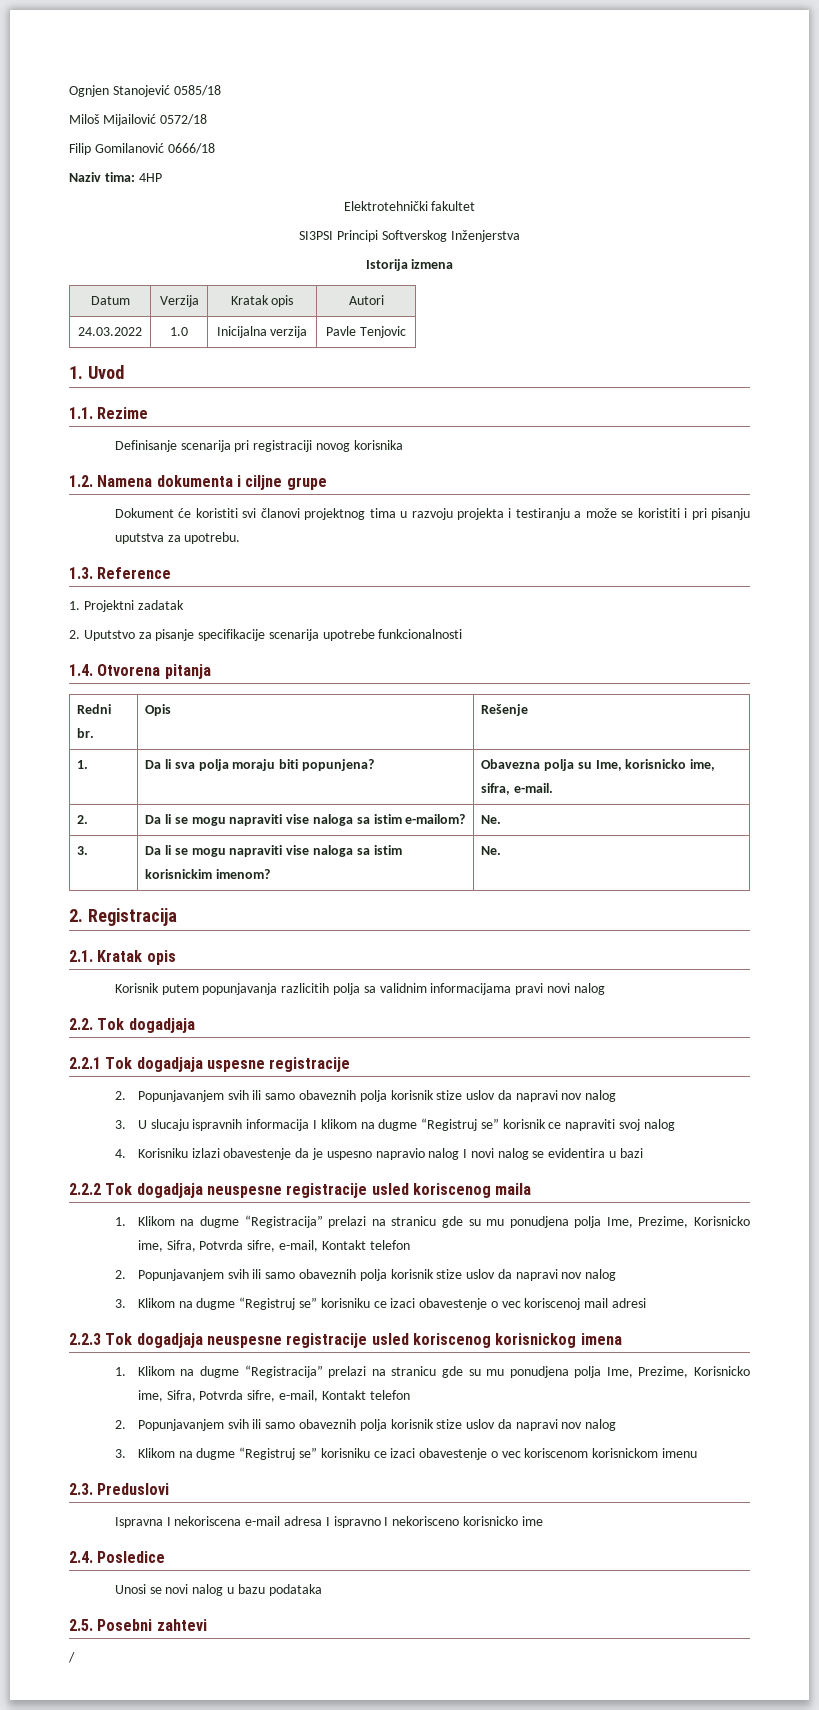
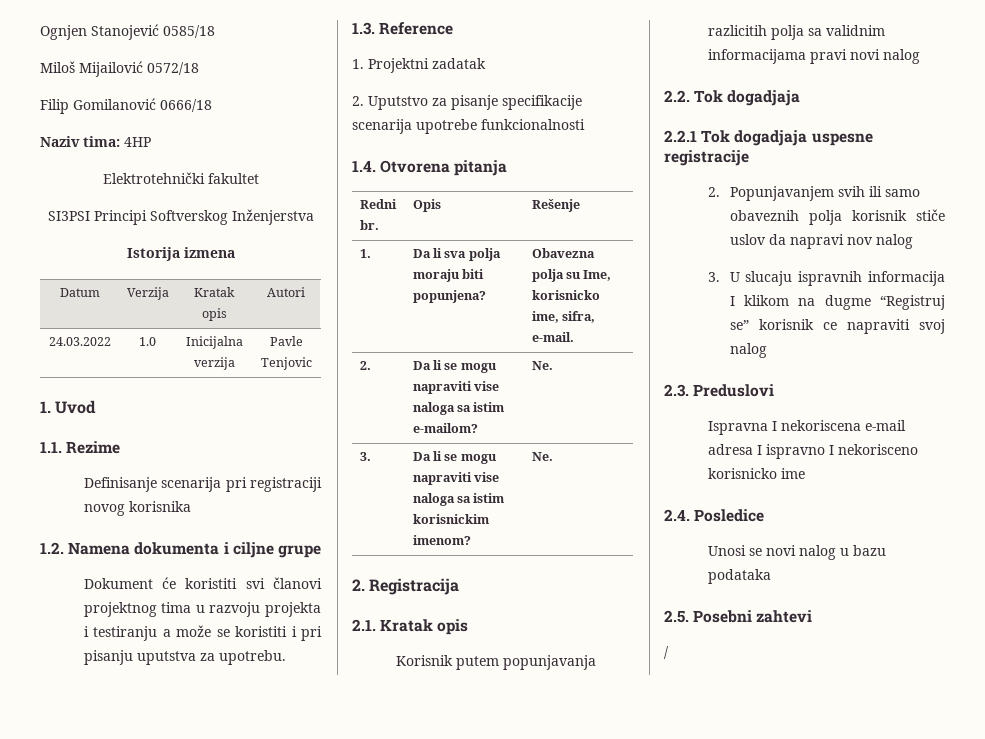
[436,1090,463,1100] stize -> [916,209,945,221] stiče
[114,1148,643,1160] [69,1183,532,1198] [114,1215,750,1228] [137,1240,410,1252] [114,1269,617,1281] [114,1297,647,1310] [69,1333,622,1348] [114,1365,750,1378] [137,1390,410,1402] [114,1419,617,1431] [114,1447,698,1460] // 4. Korisniku izlazi obavestenje da je uspesno napravio nalog I novi nalog se evidentira u bazi // 2.2.2 Tok dogadjaja neuspesne registracije usled koriscenog maila // 1. Klikom na dugme “Registracija” prelazi na stranicu gde su mu ponudjena polja Ime, Prezime, Korisnicko ime, Sifra, Potvrda sifre, e-mail, Kontakt telefon // 2. Popunjavanjem svih ili samo obaveznih polja korisnik stize uslov da napravi nov nalog // 3. Klikom na dugme “Registruj se” korisniku ce izaci obavestenje o vec koriscenoj mail adresi // 2.2.3 Tok dogadjaja neuspesne registracije usled koriscenog korisnickog imena // 1. Klikom na dugme “Registracija” prelazi na stranicu gde su mu ponudjena polja Ime, Prezime, Korisnicko ime, Sifra, Potvrda sifre, e-mail, Kontakt telefon // 2. Popunjavanjem svih ili samo obaveznih polja korisnik stize uslov da napravi nov nalog // 3. Klikom na dugme “Registruj se” korisniku ce izaci obavestenje o vec koriscenom korisnickom imenu -> (767, 350) none

